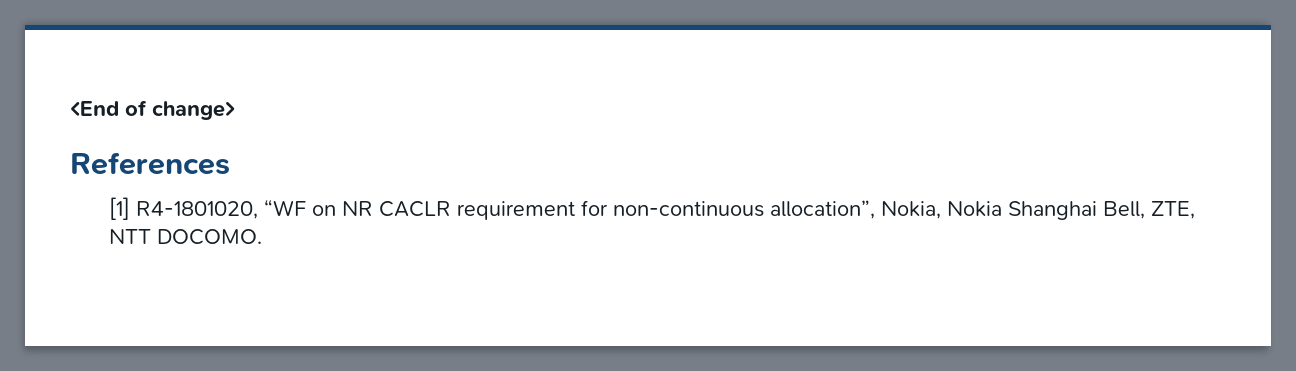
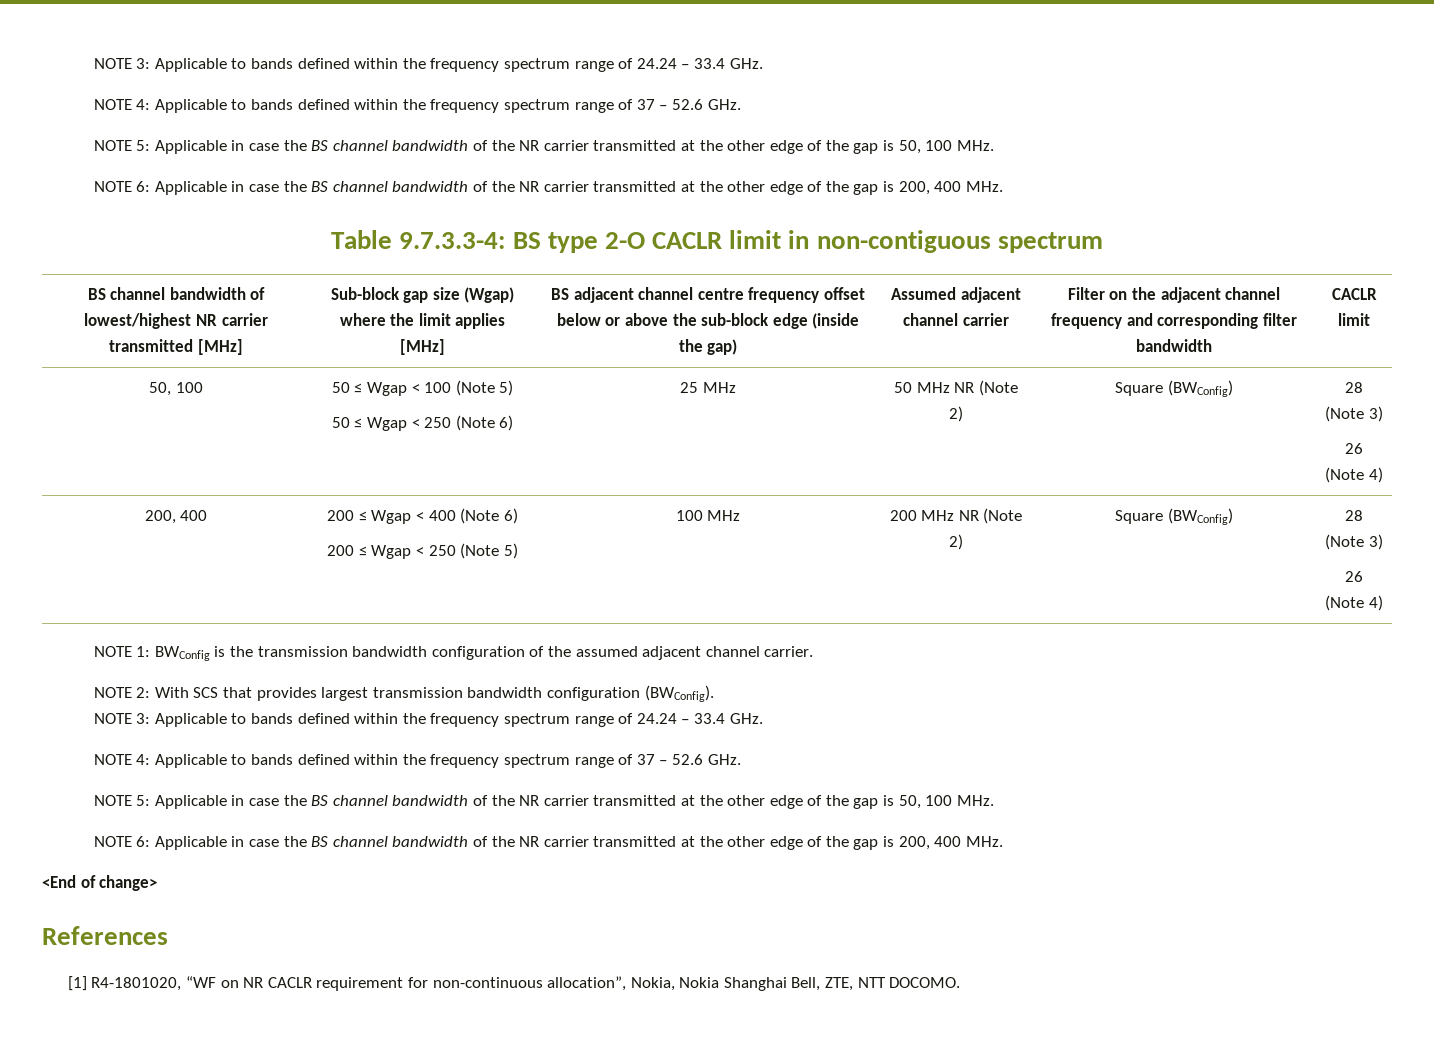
(70, 108) none -> [93,58,763,72] [93,99,741,113] [93,140,994,154] [93,181,1003,195] [331,230,1103,253] [87,287,266,300] [84,313,268,329] [109,339,243,355] [330,287,515,303] [339,313,506,329] [400,339,445,355] [551,287,865,303] [556,313,860,329] [678,339,738,355] [891,287,1021,303] [903,313,1009,326] [1067,287,1281,303] [1051,313,1297,329] [1136,339,1212,352] [1331,288,1377,300] [1338,313,1370,326] [149,382,203,396] [331,380,514,396] [331,415,514,431] [680,382,736,393] [894,380,1018,396] [949,406,963,422] [1115,380,1233,397] [1345,382,1363,393] [1325,406,1383,422] [1345,443,1363,454] [1325,467,1383,483] [144,510,208,524] [327,508,518,524] [327,543,518,559] [675,510,741,521] [889,508,1023,524] [949,534,963,550] [1115,508,1233,525] [1345,510,1363,521] [1325,534,1383,550] [1345,571,1363,582] [1325,595,1383,611] [93,646,814,661] [93,685,714,702] [93,713,763,727] [93,754,741,768] [93,795,994,809] [93,836,1003,850] NOTE 3: Applicable to bands defined within the frequency spectrum range of 24.24 – 33.4 GHz. // NOTE 4: Applicable to bands defined within the frequency spectrum range of 37 – 52.6 GHz. // NOTE 5: Applicable in case the BS channel bandwidth of the NR carrier transmitted at the other edge of the gap is 50, 100 MHz. // NOTE 6: Applicable in case the BS channel bandwidth of the NR carrier transmitted at the other edge of the gap is 200, 400 MHz. // Table 9.7.3.3-4: BS type 2-O CACLR limit in non-contiguous spectrum // BS channel bandwidth of lowest/highest NR carrier transmitted [MHz] | Sub-block gap size (Wgap) where the limit applies [MHz] | BS adjacent channel centre frequency offset below or above the sub-block edge (inside the gap) | Assumed adjacent channel carrier | Filter on the adjacent channel frequency and corresponding filter bandwidth | CACLR limit // 50, 100 | 50 ≤ Wgap < 100 (Note 5) // 50 ≤ Wgap < 250 (Note 6) | 25 MHz | 50 MHz NR (Note 2) | Square (BWConfig) | 28 (Note 3) // 26 (Note 4) // 200, 400 | 200 ≤ Wgap < 400 (Note 6) // 200 ≤ Wgap < 250 (Note 5) | 100 MHz | 200 MHz NR (Note 2) | Square (BWConfig) | 28 (Note 3) // 26 (Note 4) // NOTE 1: BWConfig is the transmission bandwidth configuration of the assumed adjacent channel carrier. // NOTE 2: With SCS that provides largest transmission bandwidth configuration (BWConfig). // NOTE 3: Applicable to bands defined within the frequency spectrum range of 24.24 – 33.4 GHz. // NOTE 4: Applicable to bands defined within the frequency spectrum range of 37 – 52.6 GHz. // NOTE 5: Applicable in case the BS channel bandwidth of the NR carrier transmitted at the other edge of the gap is 50, 100 MHz. // NOTE 6: Applicable in case the BS channel bandwidth of the NR carrier transmitted at the other edge of the gap is 200, 400 MHz. //

